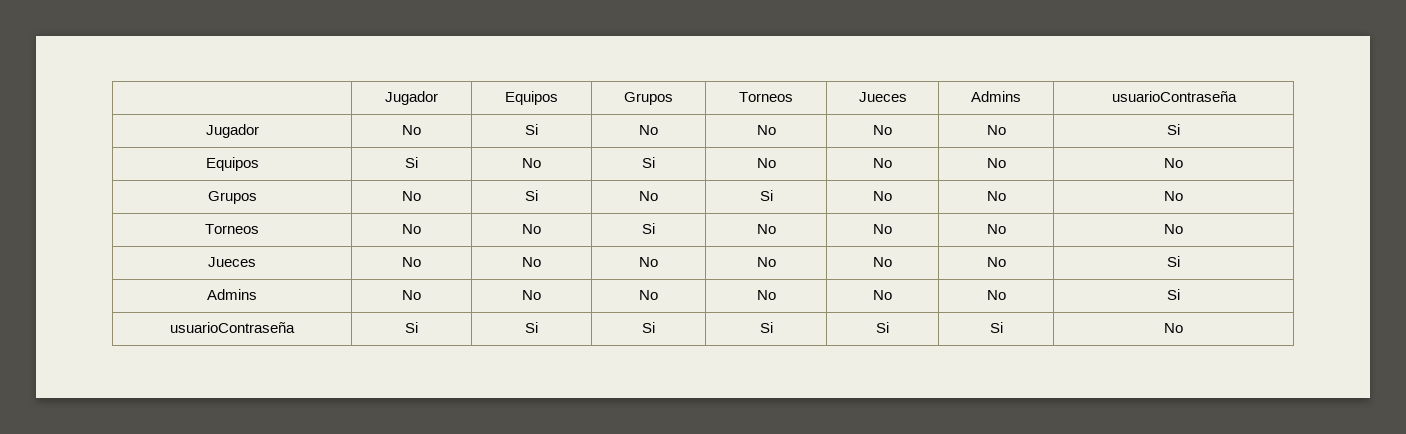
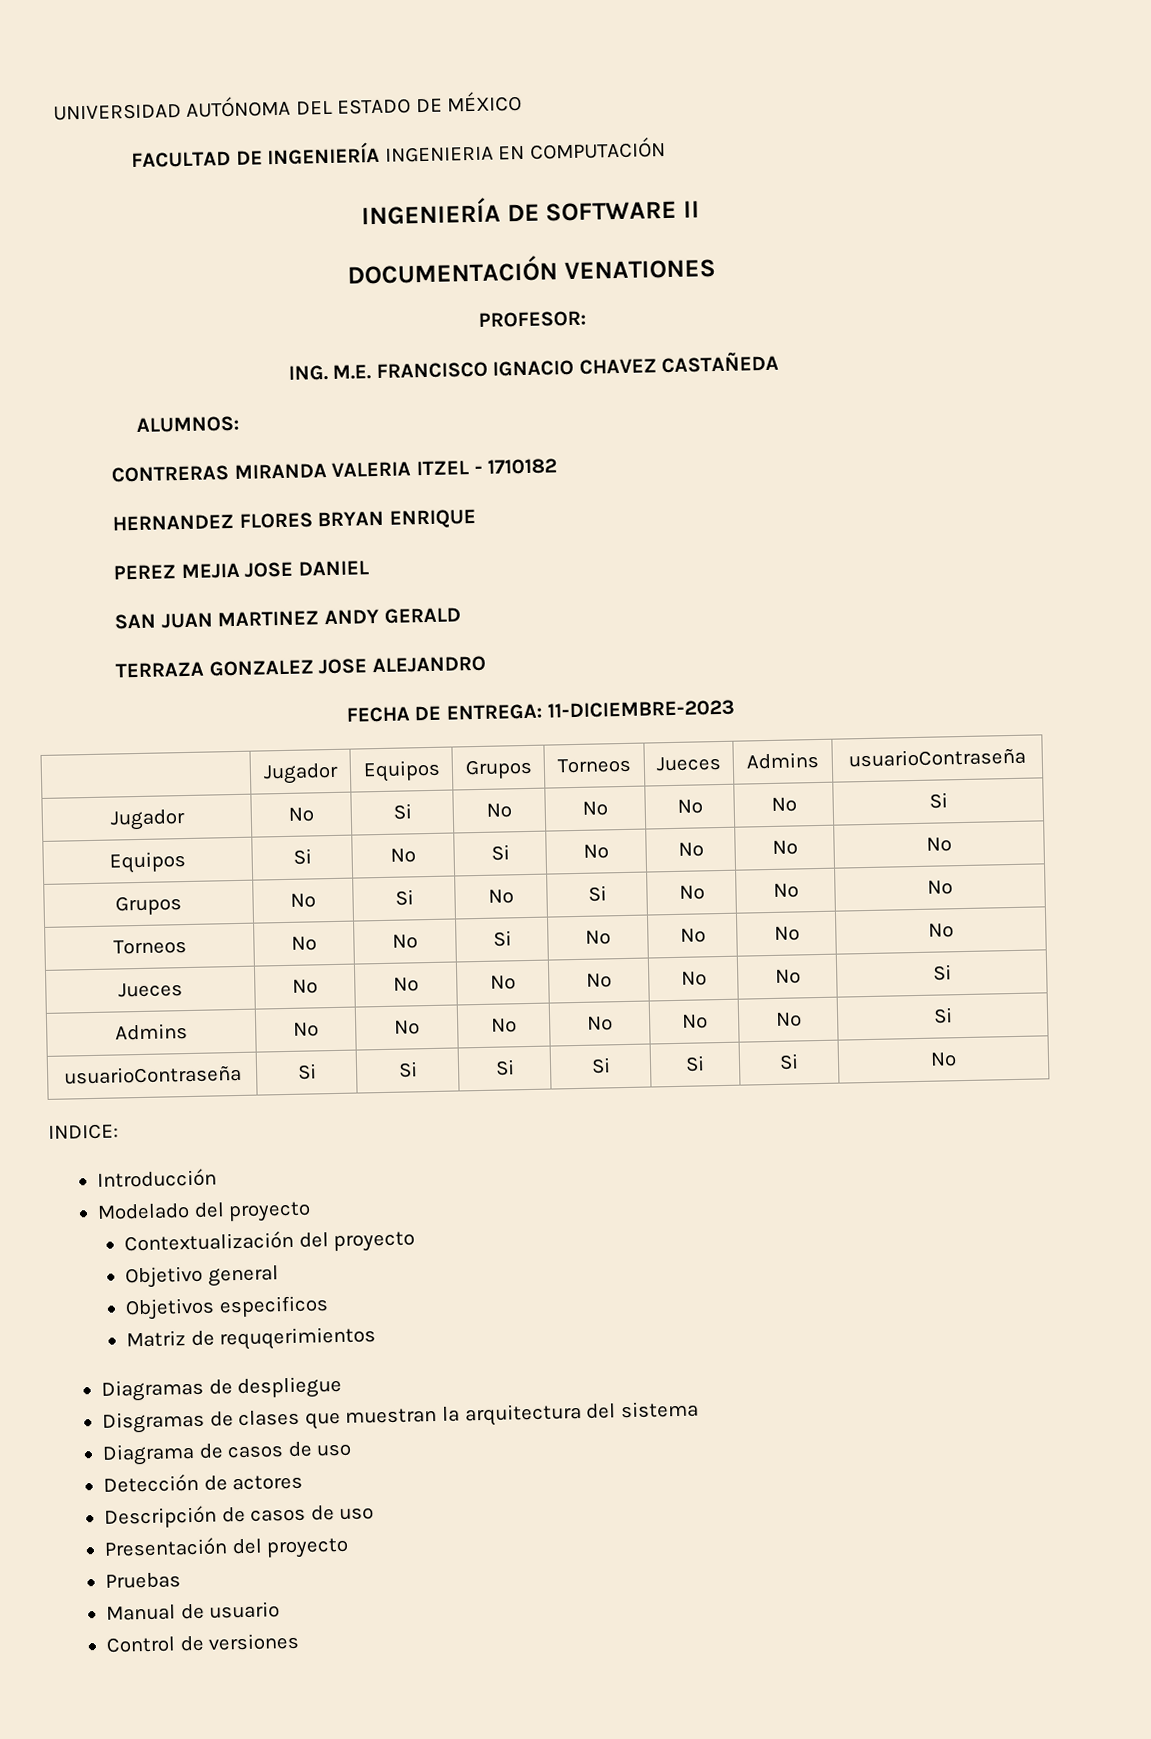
(385, 98) none -> [52,90,523,121] [131,137,666,168] [360,197,701,226] [347,255,716,285] [478,310,587,328] [287,350,780,381] [136,415,241,433] [111,458,558,483] [112,508,476,531] [113,560,369,580] [114,607,461,630] [115,655,486,678] [345,699,736,723] UNIVERSIDAD AUTÓNOMA DEL ESTADO DE MÉXICO // FACULTAD DE INGENIERÍA INGENIERIA EN COMPUTACIÓN // INGENIERÍA DE SOFTWARE II // DOCUMENTACIÓN VENATIONES // PROFESOR: // ING. M.E. FRANCISCO IGNACIO CHAVEZ CASTAÑEDA // ALUMNOS: // CONTRERAS MIRANDA VALERIA ITZEL - 1710182 // HERNANDEZ FLORES BRYAN ENRIQUE // PEREZ MEJIA JOSE DANIEL // SAN JUAN MARTINEZ ANDY GERALD // TERRAZA GONZALEZ JOSE ALEJANDRO // FECHA DE ENTREGA: 11-DICIEMBRE-2023 //
(1183, 328) none -> [48,1123,119,1140] [97,1168,218,1188] [97,1201,312,1223] [124,1230,416,1253] [125,1265,279,1289] [125,1295,329,1321] [126,1326,377,1351] [101,1375,343,1402] [102,1400,699,1434] [102,1441,353,1466] [103,1473,304,1493] [104,1505,375,1529] [104,1537,350,1559] [105,1572,182,1589] [106,1601,281,1621] [106,1632,300,1653] // INDICE: // Introducción // Modelado del proyecto // Contextualización del proyecto // Objetivo general // Objetivos especificos // Matriz de requqerimientos // Diagramas de despliegue // Disgramas de clases que muestran la arquitectura del sistema // Diagrama de casos de uso // Detección de actores // Descripción de casos de uso // Presentación del proyecto // Pruebas // Manual de usuario // Control de versiones

